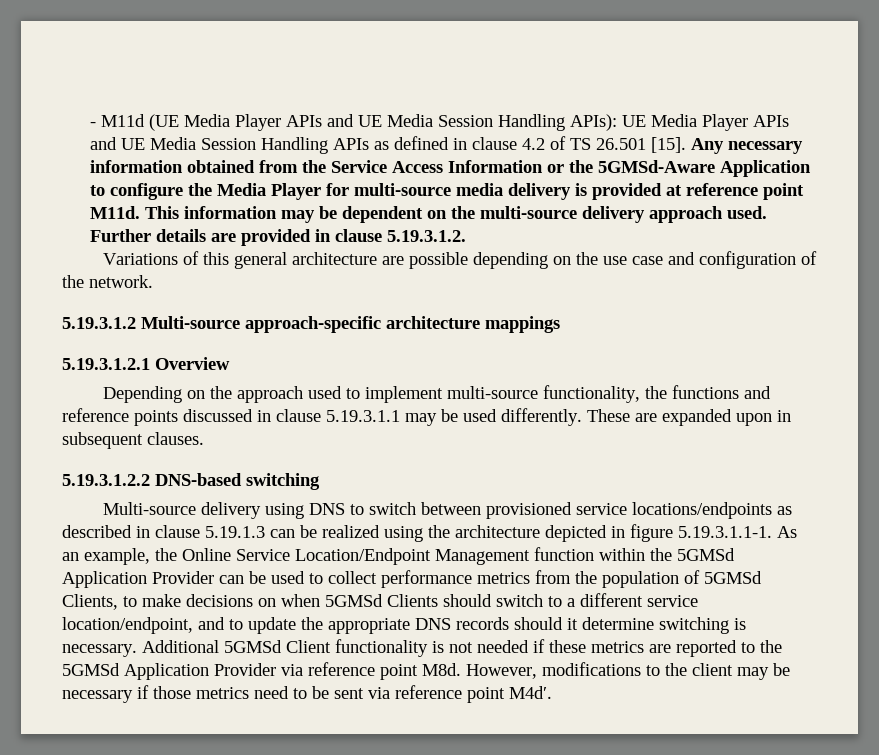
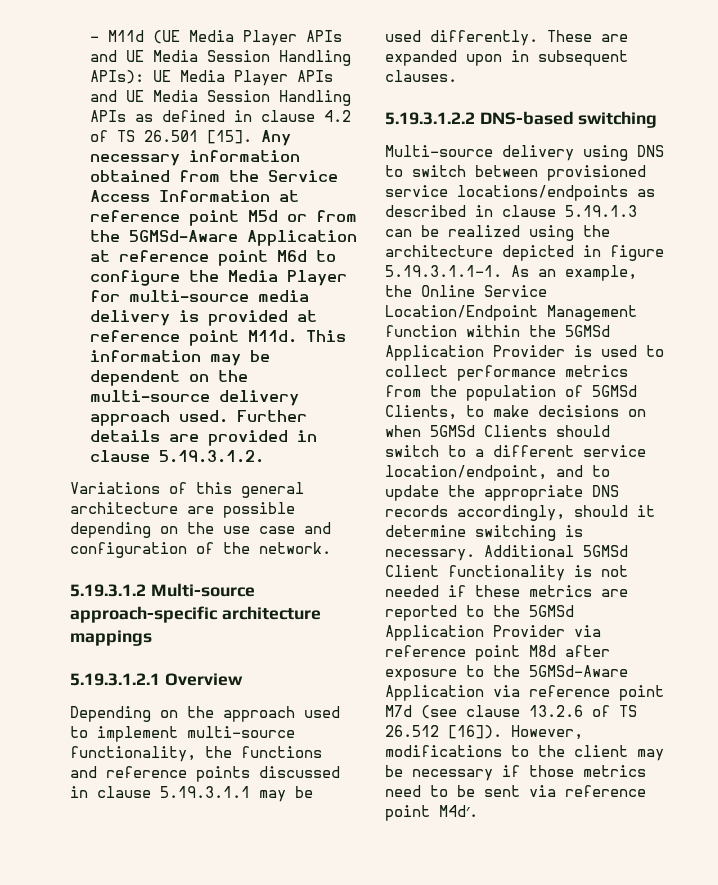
[546,160,811,177] or the 5GMSd-Aware Application -> [278,190,299,202] [89,210,357,226] [89,230,357,246] [89,250,307,266] at reference point M5d or from the 5GMSd-Aware Application at reference point M6d
[219,571,266,584] can be -> [574,345,592,357] is
(509, 623) none -> [457,505,565,521] accordingly,
[422,663,461,676] M8d. -> [529,645,610,657] [385,665,628,681] [385,685,664,701] [385,705,637,719] [385,725,502,739] M8d after exposure to the 5GMSd-Aware Application via reference point M7d (see clause 13.2.6 of TS 26.512 [16]).

